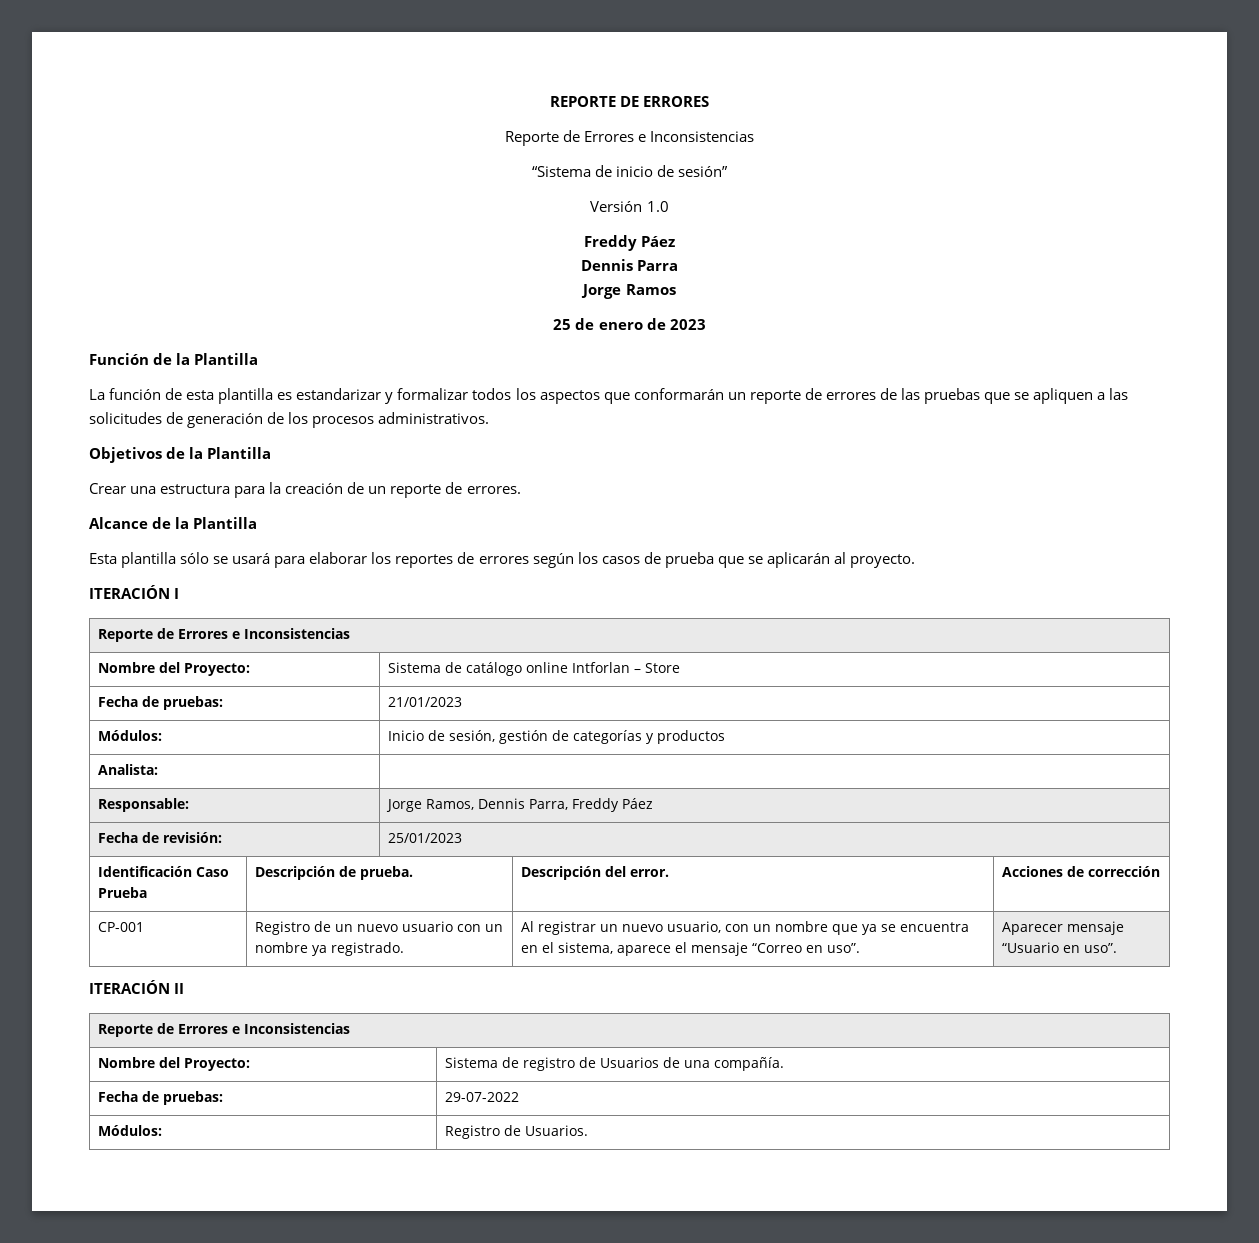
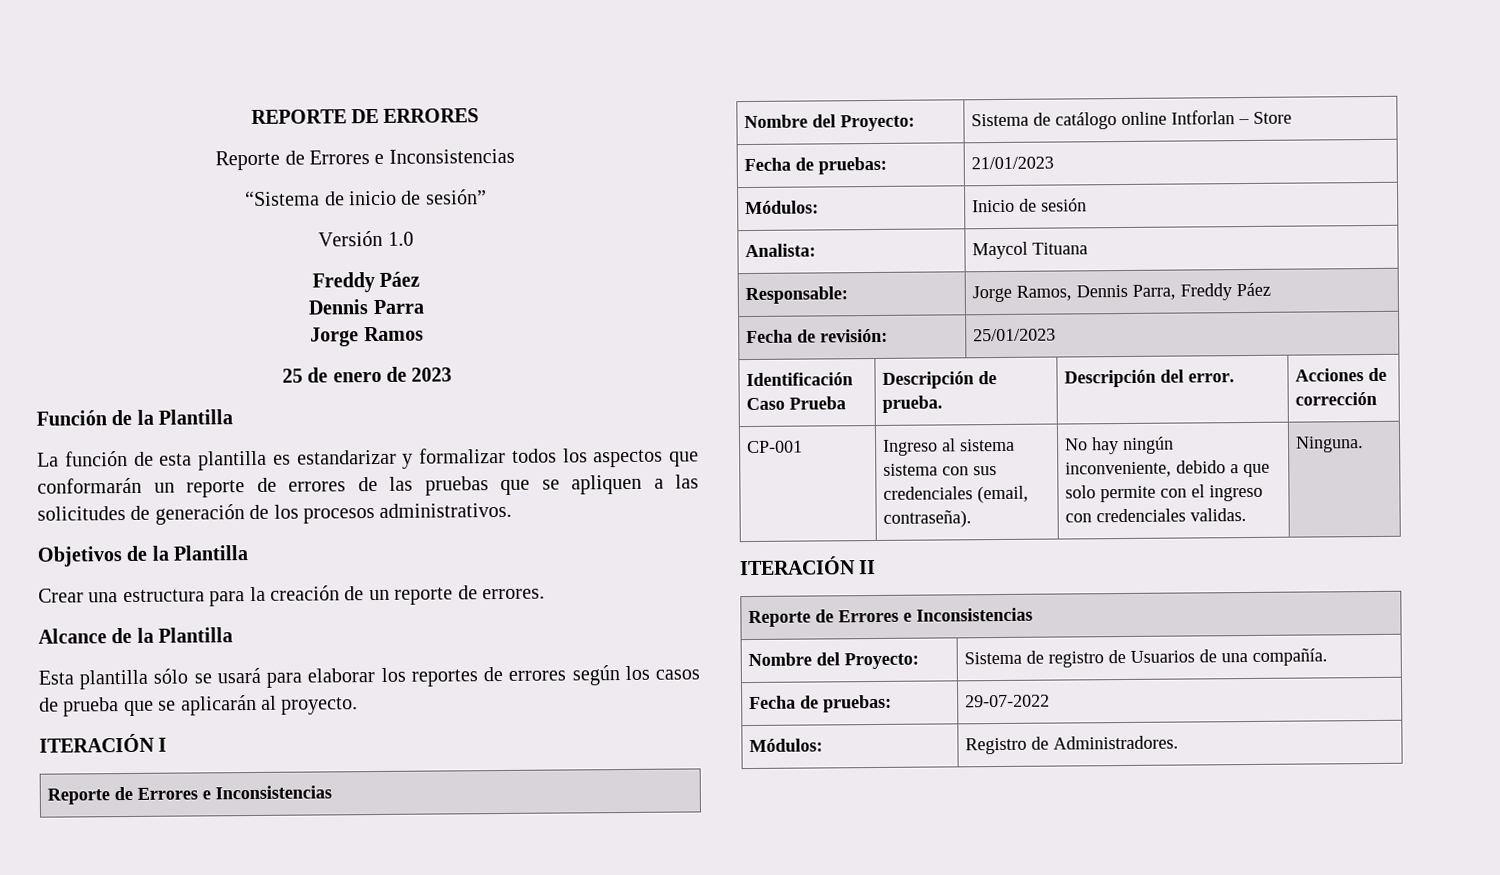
[448,730,725,744] sesión, gestión de categorías y productos -> [1041,198,1088,212] sesión
(158, 769) none -> [972,241,1089,260] Maycol Tituana
[254,921,503,935] [254,942,404,956] [520,921,969,935] [520,942,860,956] [1001,921,1124,935] [1001,942,1117,953] Registro de un nuevo usuario con un nombre ya registrado. | Al registrar un nuevo usuario, con un nombre que ya se encuentra en el sistema, aparece el mensaje “Correo en uso”. | Aparecer mensaje “Usuario en uso”. -> [883,438,1016,456] [883,463,998,476] [883,485,1030,504] [883,510,973,528] [1065,436,1175,455] [1065,460,1271,478] [1065,484,1264,503] [1065,508,1248,523] [1296,436,1365,453] Ingreso al sistema sistema con sus credenciales (email, contraseña). | No hay ningún inconveniente, debido a que solo permite con el ingreso con credenciales validas. | Ninguna.
[524,1125,588,1136] Usuarios. -> [1053,735,1180,750] Administradores.

